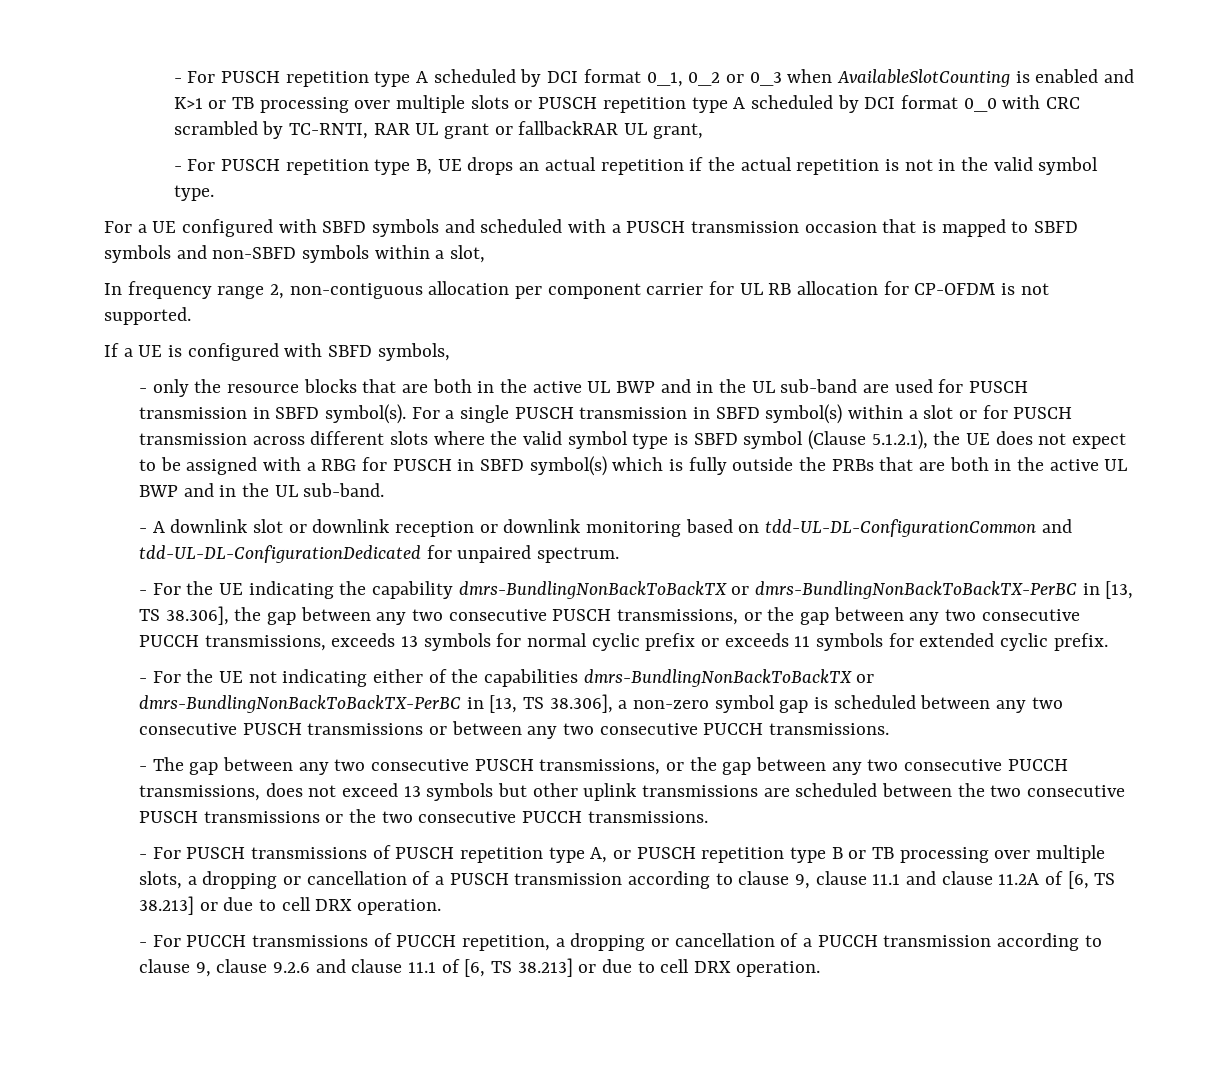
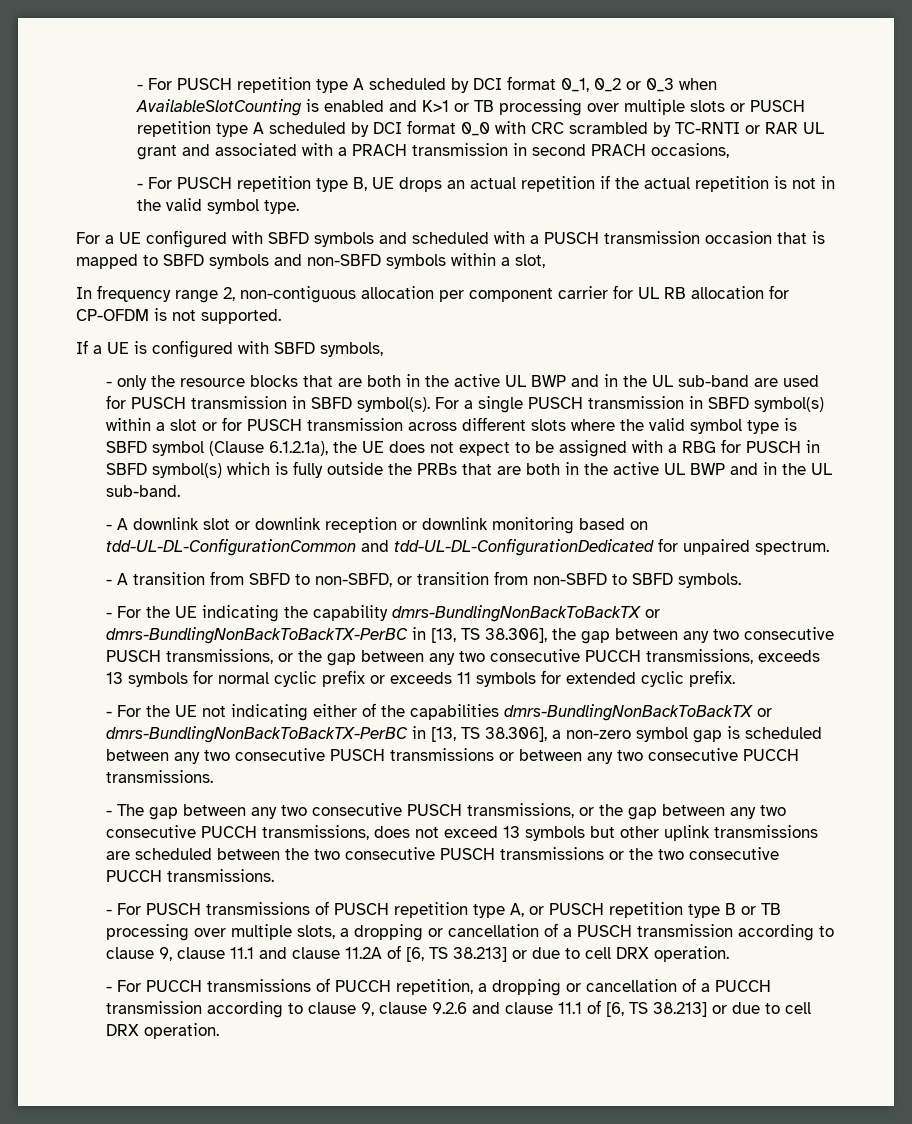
[289,123,369,139] TC-RNTI, -> [674,122,760,134] TC-RNTI or
[494,121,703,139] or fallbackRAR UL grant, -> [181,143,729,158] and associated with a PRACH transmission in second PRACH occasions,
[871,430,928,450] 5.1.2.1), -> [269,441,329,456] 6.1.2.1a),
(619, 555) none -> [106,571,742,588] // - A transition from SBFD to non-SBFD, or transition from non-SBFD to SBFD symbols.

